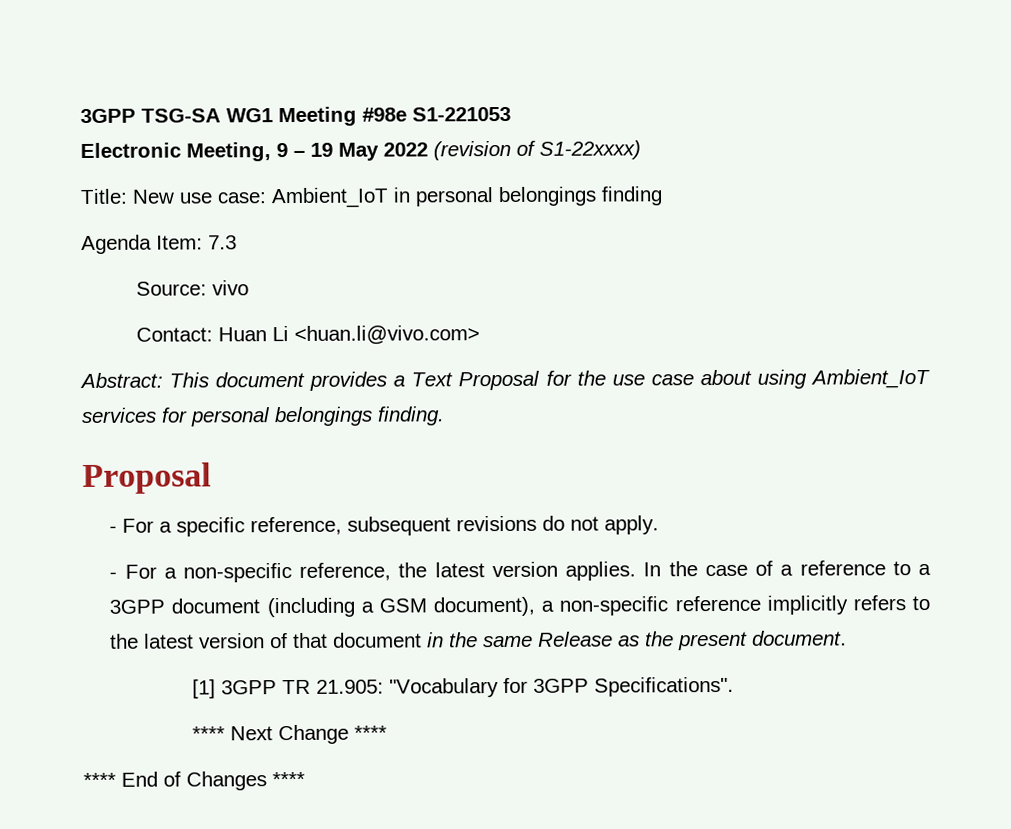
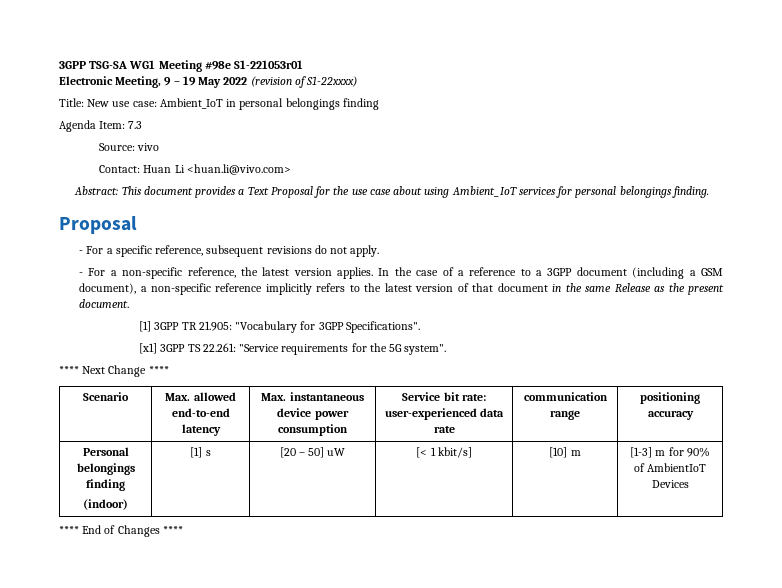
[412,106,511,122] S1-221053 -> [234,60,304,69] S1-221053r01
[192,724,388,745] **** Next Change **** -> [139,343,447,355] [59,365,169,377] [83,392,129,401] [165,392,236,401] [171,408,230,417] [181,424,221,436] [261,392,364,401] [277,408,349,420] [278,424,348,436] [402,392,486,401] [384,408,505,420] [433,426,455,433] [523,392,608,401] [550,410,580,420] [640,392,700,404] [647,410,694,420] [82,447,129,456] [76,463,135,475] [86,479,125,491] [83,499,128,510] [190,447,211,458] [279,447,346,458] [416,447,472,458] [549,447,581,458] [630,447,710,458] [633,463,707,472] [651,480,689,488] [x1] 3GPP TS 22.261: "Service requirements for the 5G system". // **** Next Change **** // Scenario | Max. allowed end-to-end latency | Max. instantaneous device power consumption | Service bit rate: user-experienced data rate | communication range | positioning accuracy // Personal belongings finding // (indoor) | [1] s | [20 – 50] uW | [< 1 kbit/s] | [10] m | [1-3] m for 90% of AmbientIoT Devices

